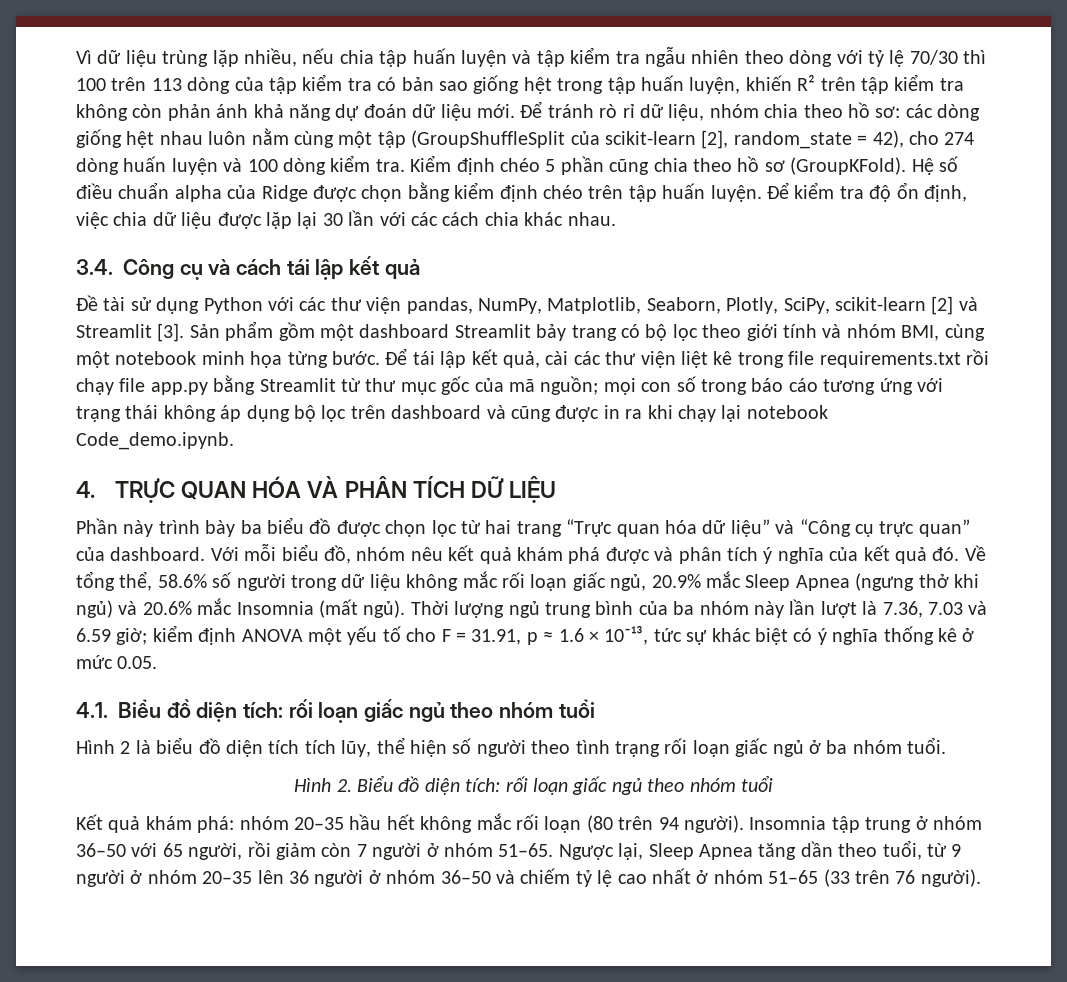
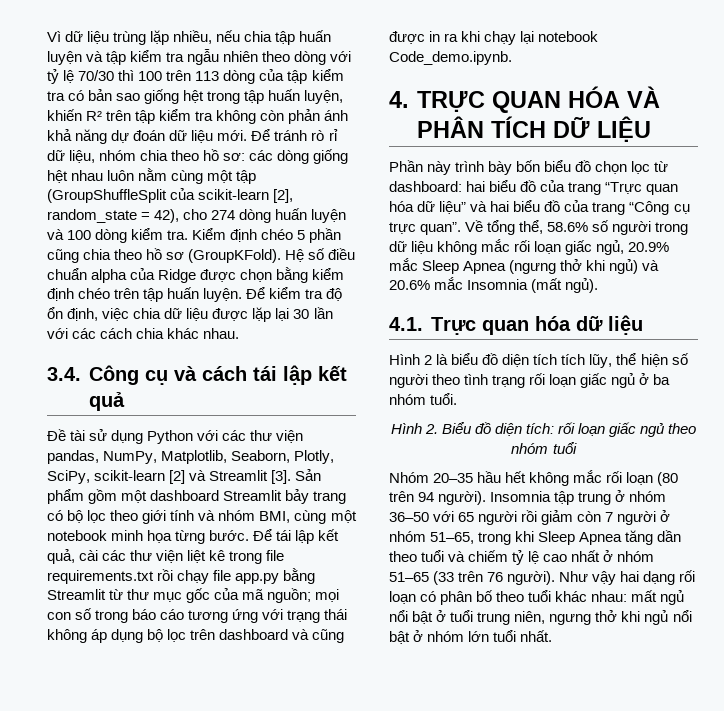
[240,517,381,537] ba biểu đồ được -> [516,160,592,172] bốn biểu đồ
[485,520,512,534] hai -> [389,180,566,192] dashboard: hai biểu đồ của
[799,519,970,537] [76,544,960,564] “Công cụ trực quan” của dashboard. Với mỗi biểu đồ, nhóm nêu kết quả khám phá được và phân tích ý nghĩa của kết quả đó. -> [490,200,690,215] [389,222,462,235] hai biểu đồ của trang “Công cụ trực quan”.
[410,599,988,618] [76,625,975,645] [76,655,158,669] [76,699,595,723] Thời lượng ngủ trung bình của ba nhóm này lần lượt là 7.36, 7.03 và 6.59 giờ; kiểm định ANOVA một yếu tố cho F = 31.91, p ≈ 1.6 × 10⁻¹³, tức sự khác biệt có ý nghĩa thống kê ở mức 0.05. // 4.1. Biểu đồ diện tích: rối loạn giấc ngủ theo nhóm tuổi -> [389,315,643,335] // 4.1. Trực quan hóa dữ liệu
[76,814,289,833] Kết quả khám phá: nhóm -> [389,472,429,483] Nhóm
[188,843,243,860] người, -> [478,511,518,525] người
[498,843,644,860] 51–65. Ngược lại, -> [430,531,535,545] 51–65, trong khi
[882,840,962,860] [76,870,491,887] tuổi, từ 9 người ở nhóm 20–35 lên 36 người ở nhóm 36–50 -> [421,550,445,562] tuổi
(981, 878) none -> [559,570,696,585] [389,590,685,605] [389,610,692,625] [389,630,553,644] Như vậy hai dạng rối loạn có phân bố theo tuổi khác nhau: mất ngủ nổi bật ở tuổi trung niên, ngưng thở khi ngủ nổi bật ở nhóm lớn tuổi nhất.

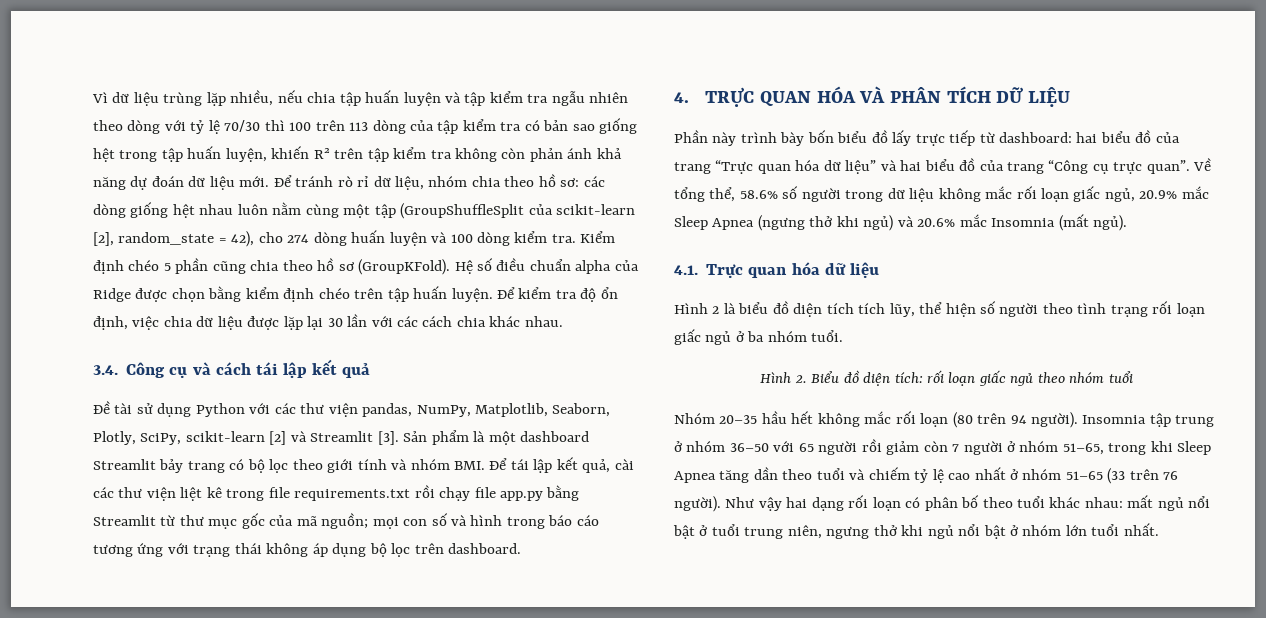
[88,489,118,504] gồm -> [473,431,486,442] là
[259,510,357,524] [47,530,250,544] BMI, cùng một notebook minh họa từng bước. -> [454,461,486,470] BMI.
(93, 614) none -> [451,515,503,526] và hình
[219,629,345,643] [389,31,599,45] [389,51,512,65] dashboard và cũng được in ra khi chạy lại notebook Code_demo.ipynb. -> [448,543,522,554] dashboard.
[595,161,651,174] chọn lọc -> [892,130,976,146] lấy trực tiếp

